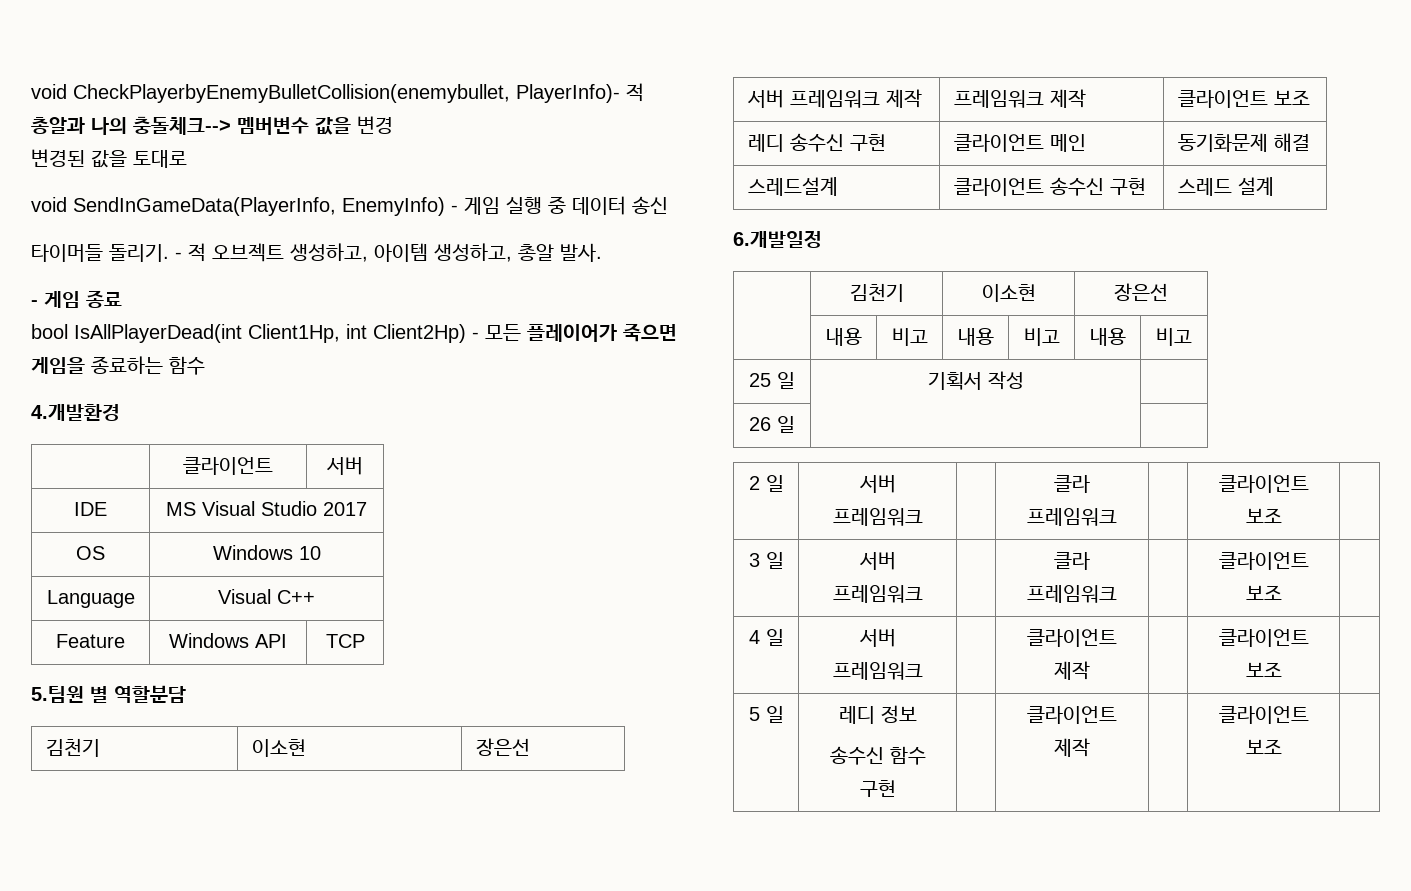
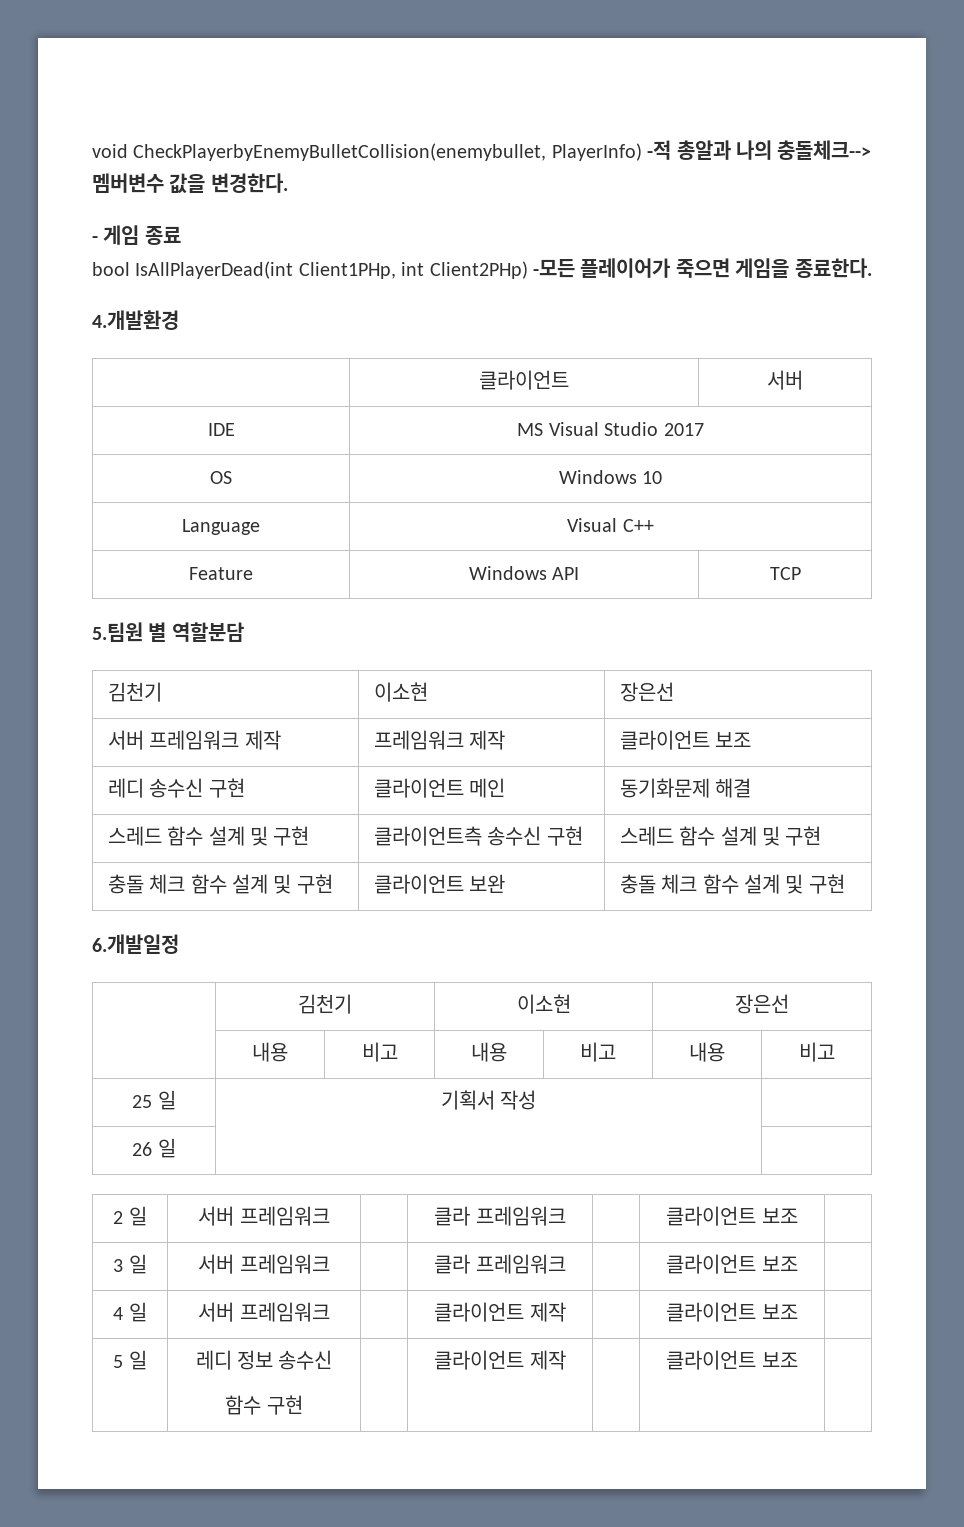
[516,83,644,103] PlayerInfo)- 적 -> [551,140,672,161] PlayerInfo) -적
[357,116,393,134] [31,149,187,168] [31,196,668,216] [31,243,602,262] 변경 // 변경된 값을 토대로 // void SendInGameData(PlayerInfo, EnemyInfo) - 게임 실행 중 데이터 송신 // 타이머들 돌리기. - 적 오브젝트 생성하고, 아이템 생성하고, 총알 발사. -> [210,173,288,193] 변경한다.
[248,324,521,343] Client1Hp, int Client2Hp) - 모든 -> [298,259,575,279] Client1PHp, int Client2PHp) -모든
[91,356,205,375] 종료하는 함수 -> [794,258,872,278] 종료한다.
[747,177,838,196] [953,178,1044,196] 스레드설계 | 클라이언트 -> [107,826,310,846] [373,826,482,846] 스레드 함수 설계 및 구현 | 클라이언트측
[1237,177,1274,196] 설계 -> [679,826,822,846] [107,874,333,894] [373,874,506,894] [619,874,845,894] 함수 설계 및 구현 // 충돌 체크 함수 설계 및 구현 | 클라이언트 보완 | 충돌 체크 함수 설계 및 구현
[829,746,884,765] // 송수신 -> [278,1350,333,1370] 송수신 //

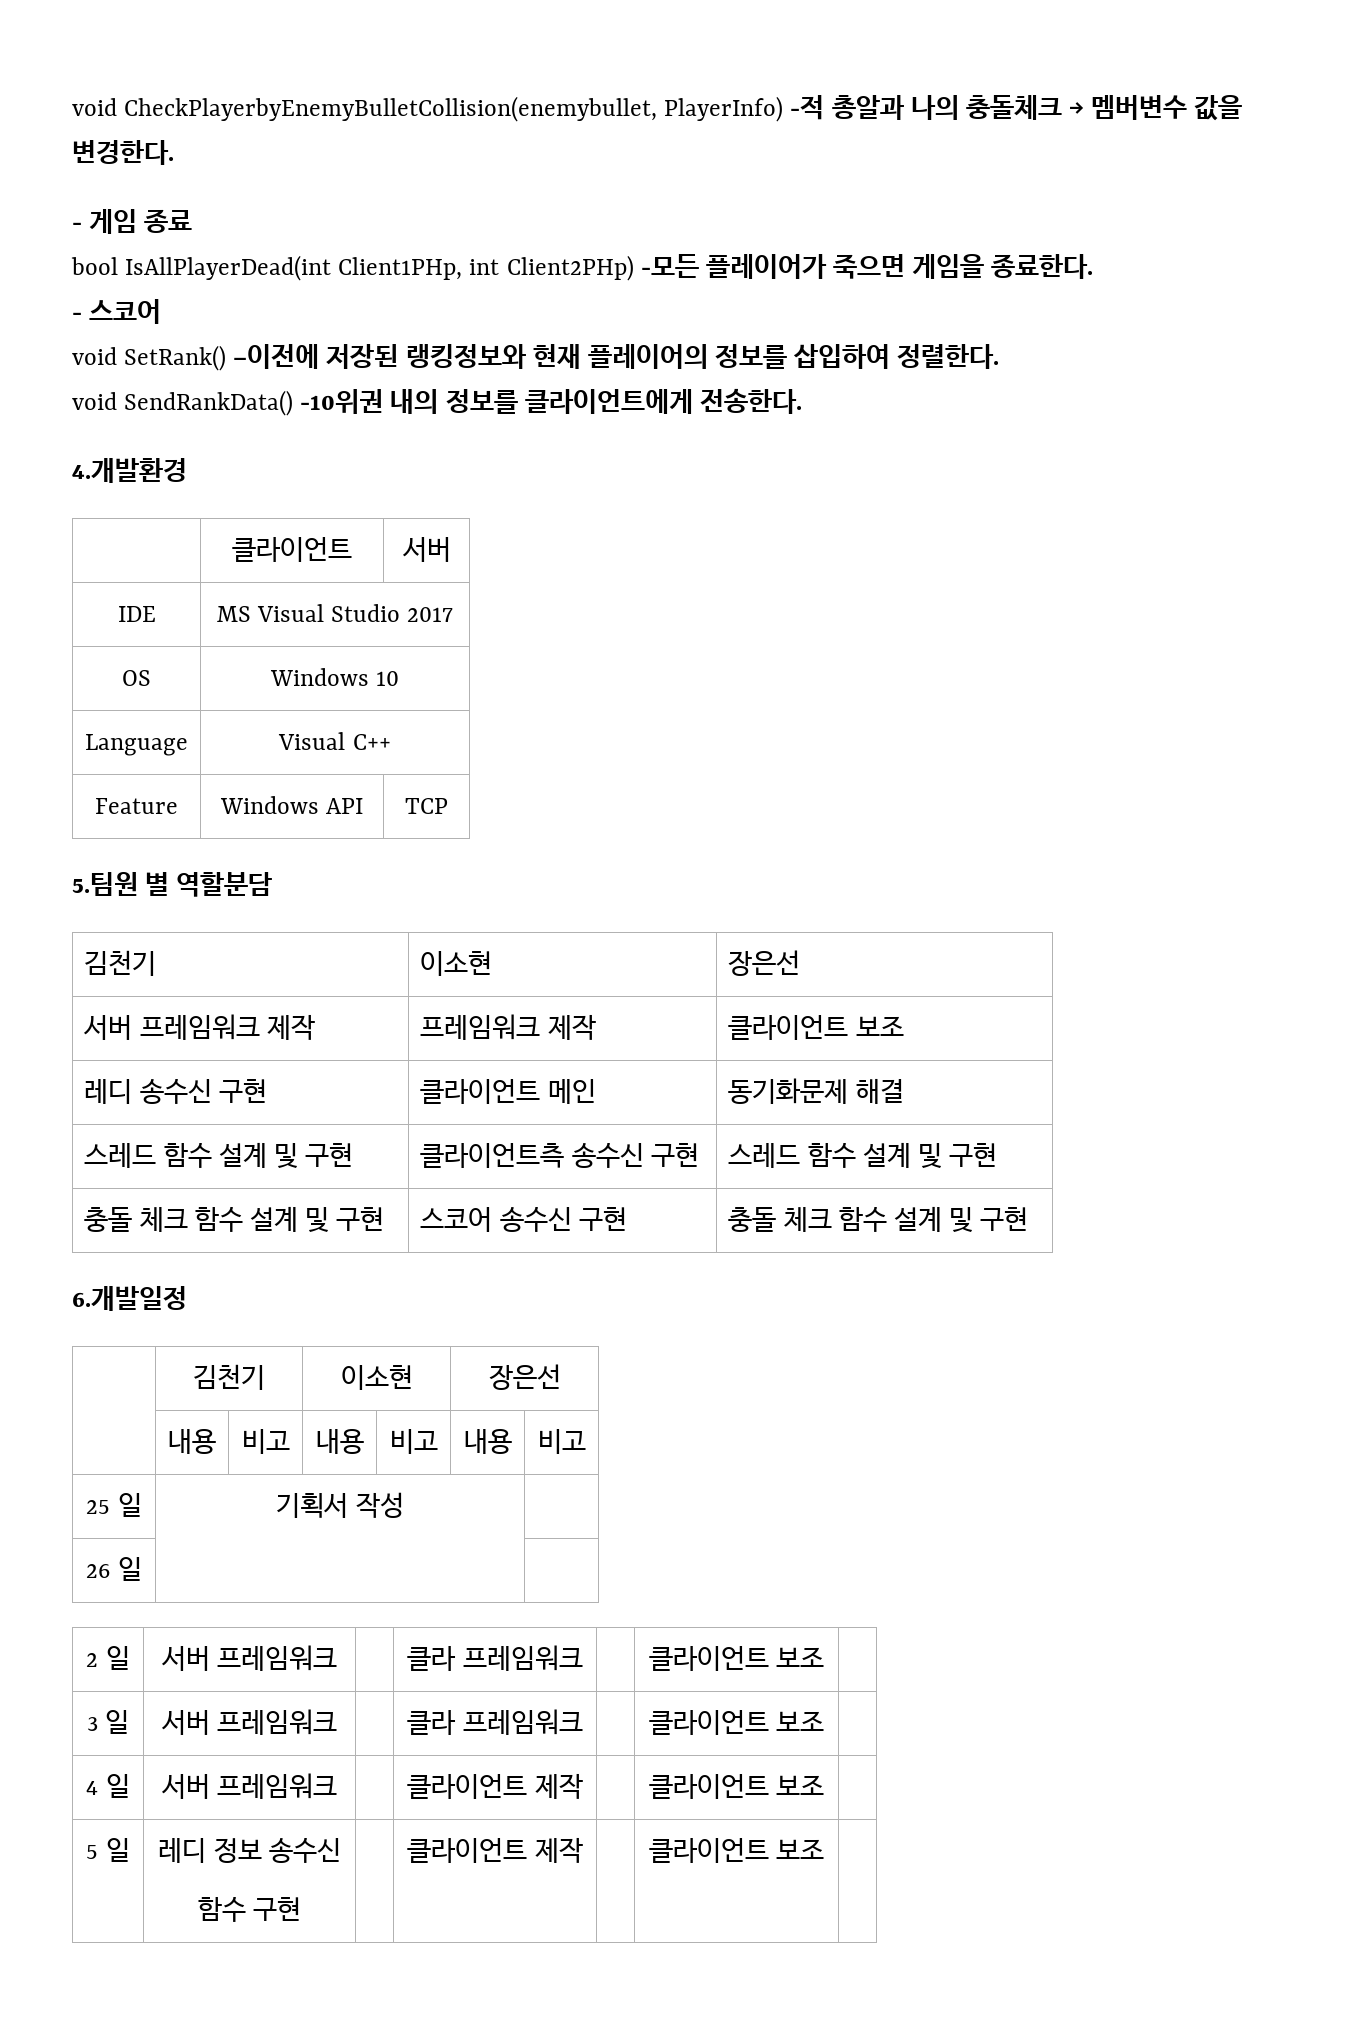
[777,140,872,160] 충돌체크--> -> [965,95,1085,120] 충돌체크 →
(872, 268) none -> [72,299,162,324] [72,344,1000,371] [72,388,802,416] // - 스코어 // void SetRank() –이전에 저장된 랭킹정보와 현재 플레이어의 정보를 삽입하여 정렬한다. // void SendRankData() -10위권 내의 정보를 클라이언트에게 전송한다.
[373,874,506,894] 클라이언트 보완 -> [420,1207,627,1232] 스코어 송수신 구현

